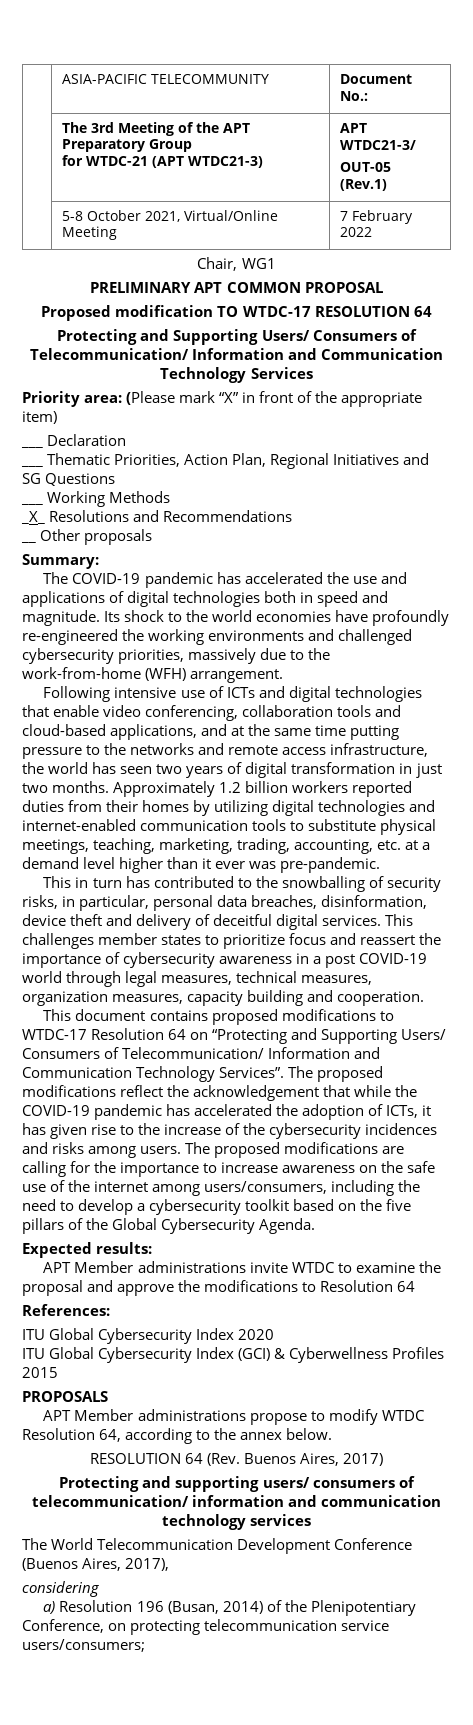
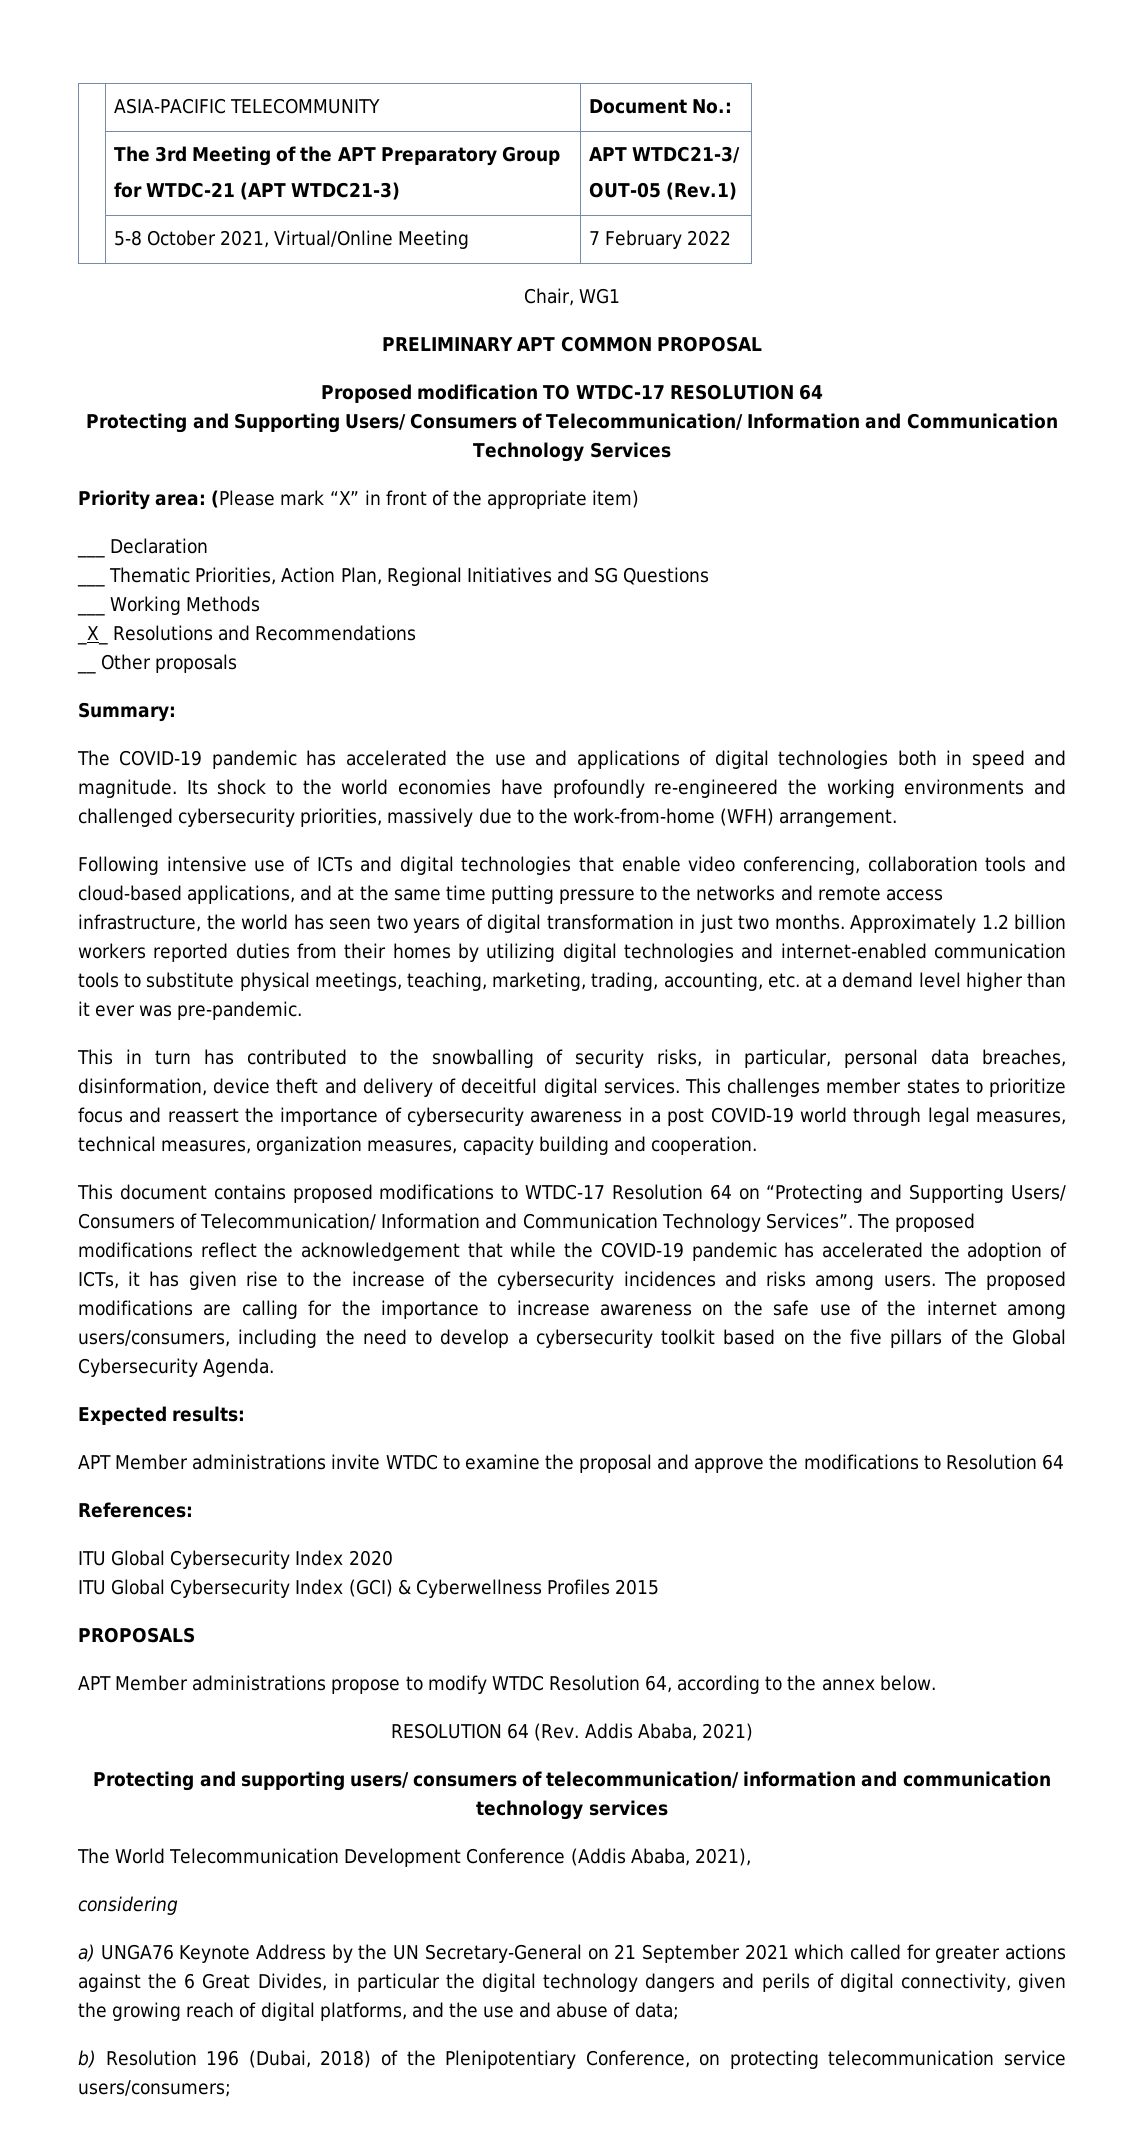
[244,1453,384,1466] Buenos Aires, 2017) -> [584,1723,753,1741] Addis Ababa, 2021)
[22,1558,170,1571] (Buenos Aires, 2017), -> [570,1848,751,1866] (Addis Ababa, 2021),
[59,1600,263,1614] Resolution 196 (Busan, 2014) -> [100,1944,1066,1963] [78,1973,1066,1992] [78,2002,679,2021] [78,2050,372,2068] UNGA76 Keynote Address by the UN Secretary-General on 21 September 2021 which called for greater actions against the 6 Great Divides, in particular the digital technology dangers and perils of digital connectivity, given the growing reach of digital platforms, and the use and abuse of data; // b) Resolution 196 (Dubai, 2018)

